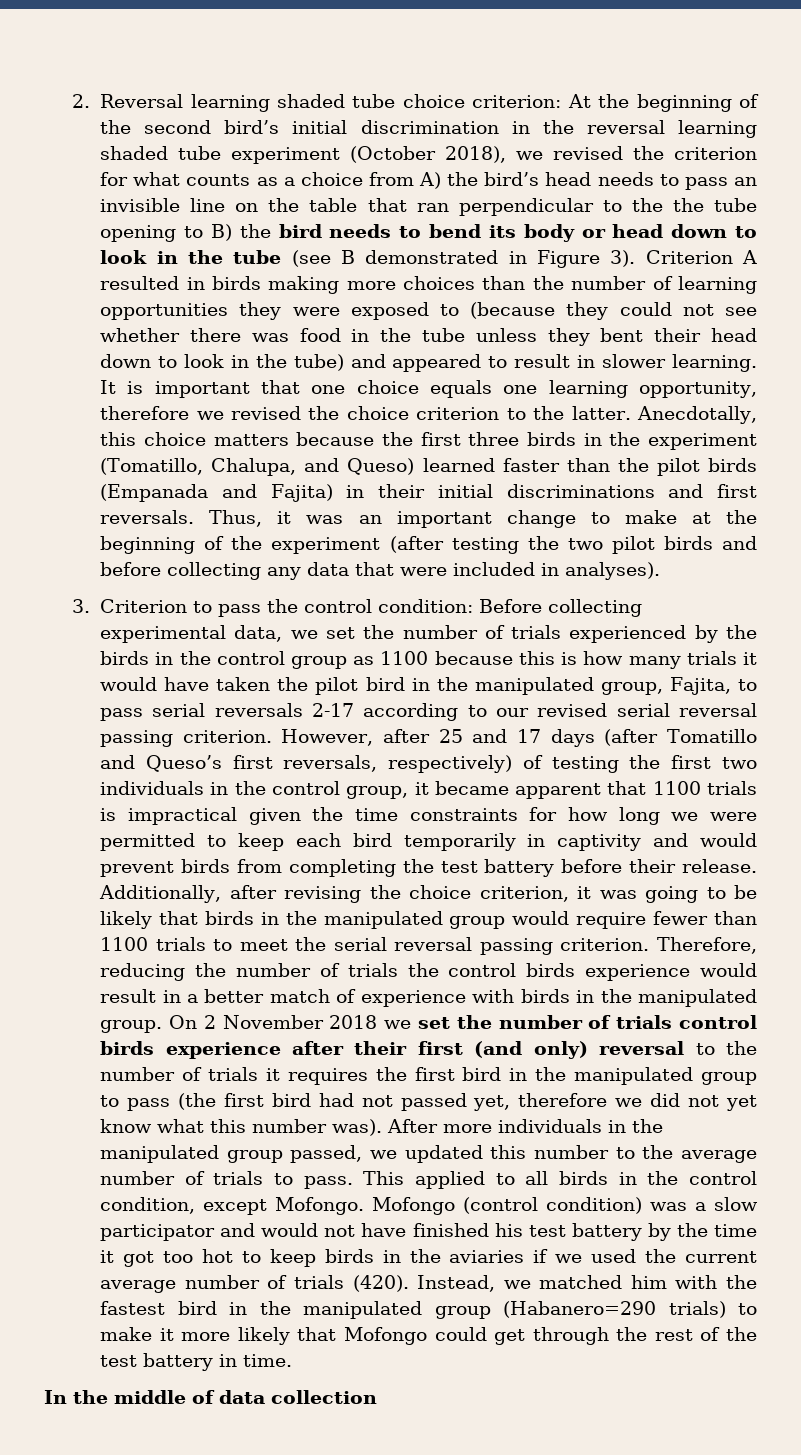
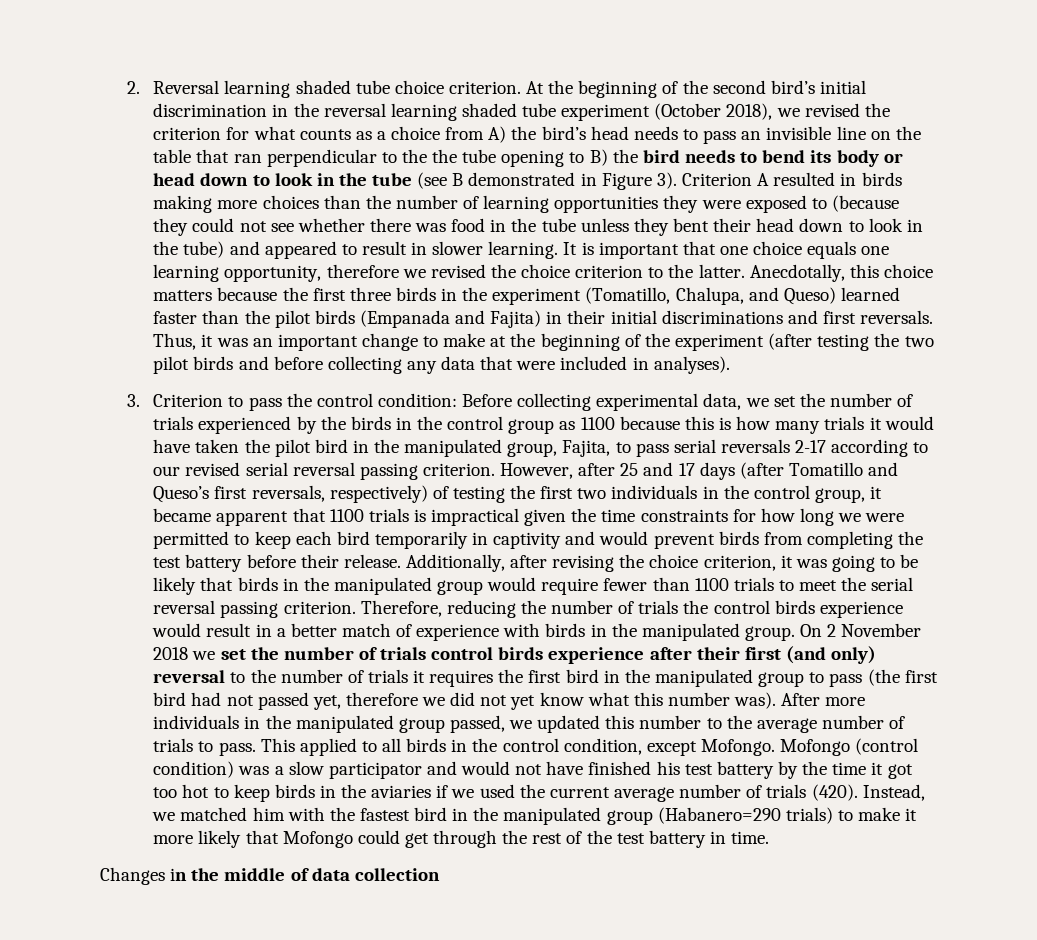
[472,95,562,108] criterion: -> [448,81,521,94] criterion.
[44,1390,67,1404] In -> [100,867,188,885] Changes in

